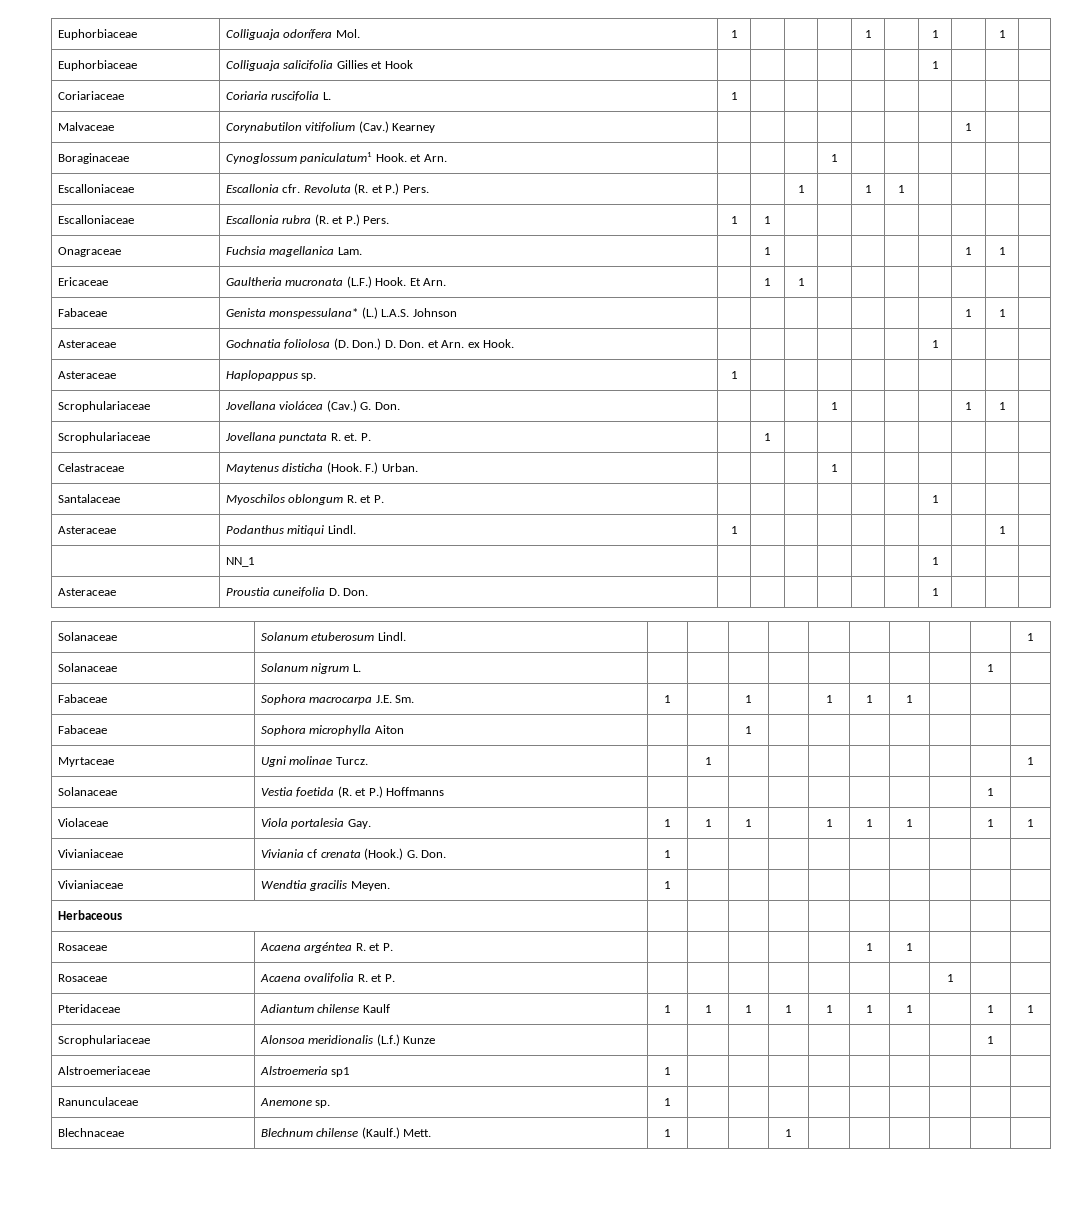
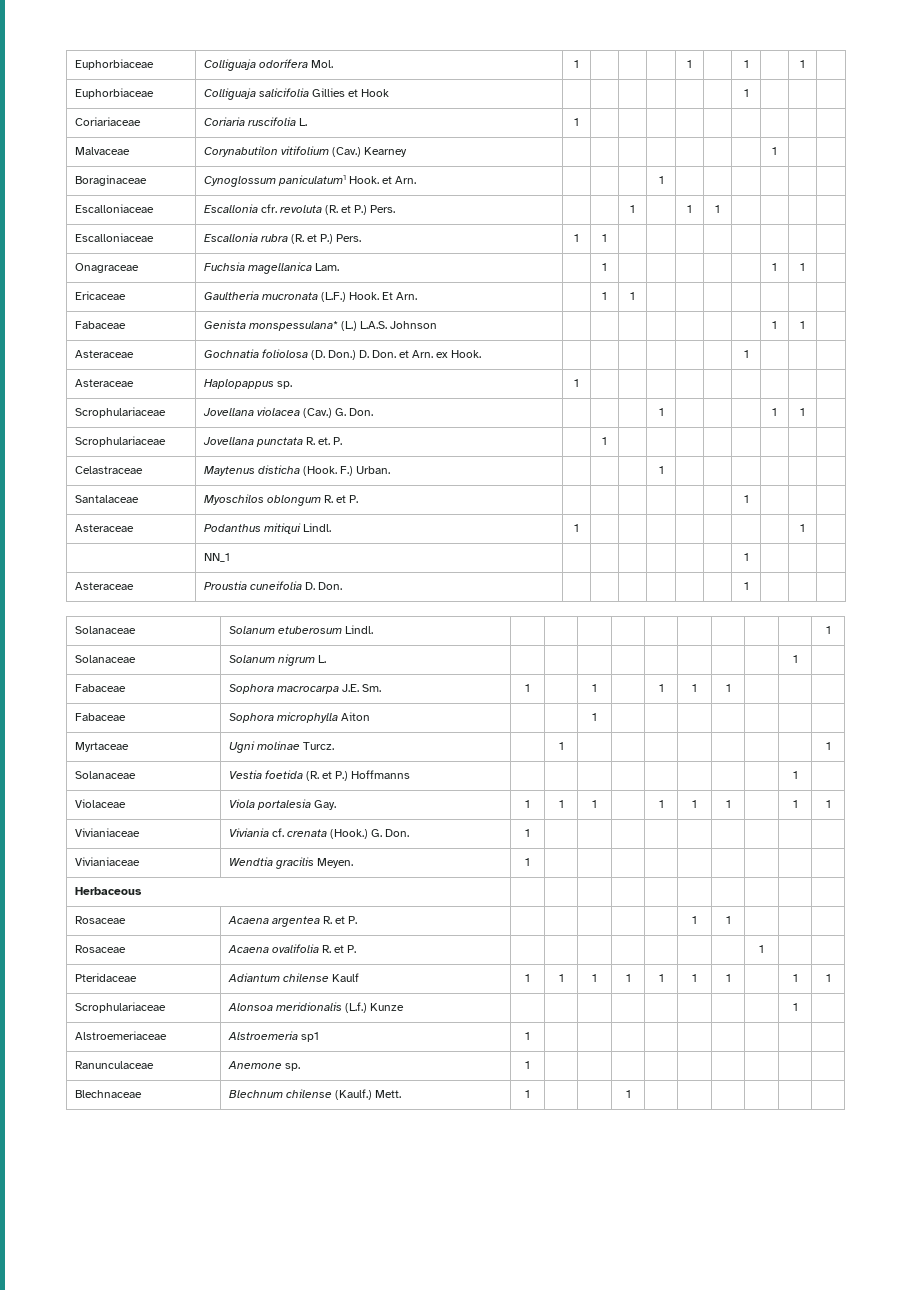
[303,184,351,193] Revoluta -> [279,205,322,213] revoluta
[279,401,324,410] violácea -> [256,407,300,416] violacea
[307,849,318,858] cf -> [271,828,284,837] cf.
[304,942,353,953] argéntea -> [271,916,320,927] argentea

